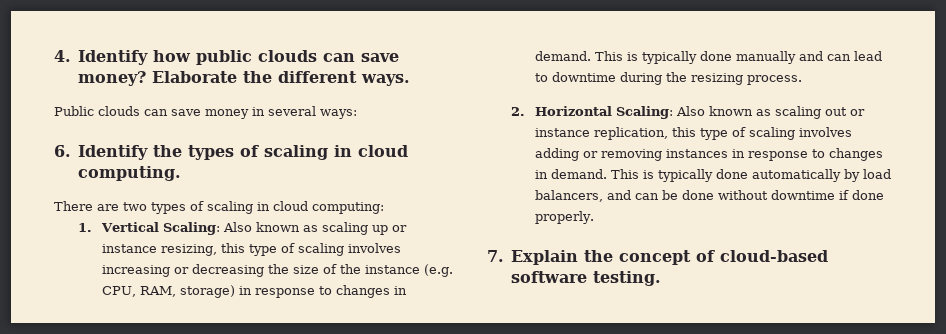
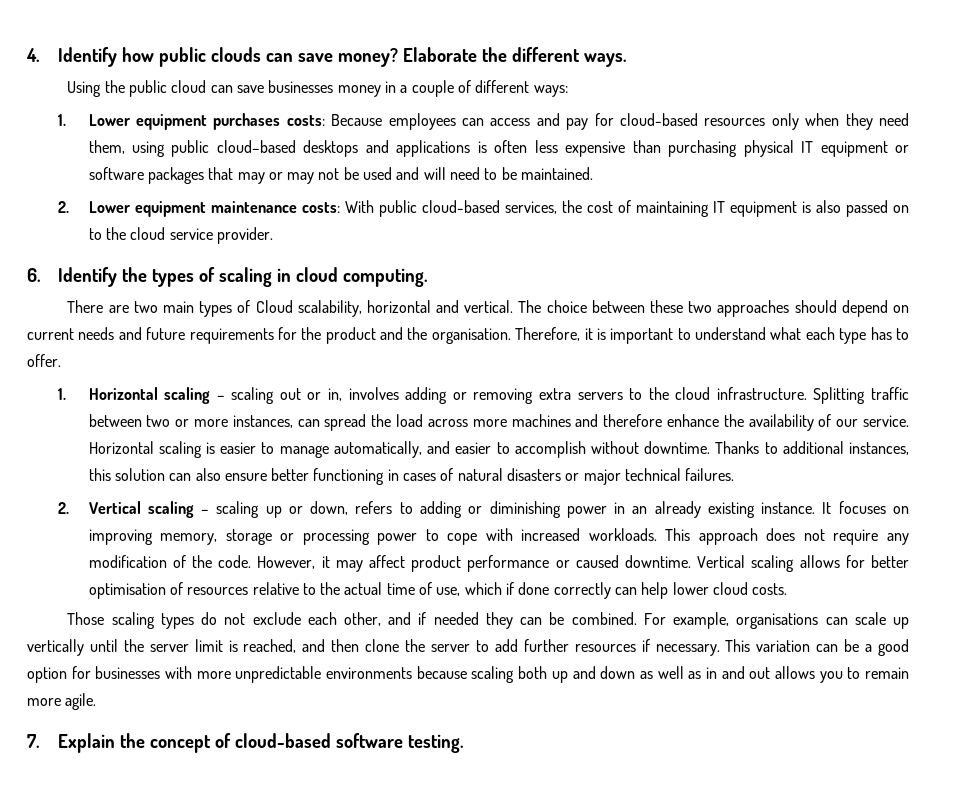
[54,106,201,116] Public clouds can save -> [67,80,334,97] Using the public cloud can save businesses
[268,106,357,119] several ways: -> [400,80,568,97] [57,113,909,130] [88,140,909,157] [88,167,594,184] [57,200,910,217] [88,227,273,244] a couple of different ways: // 1. Lower equipment purchases costs: Because employees can access and pay for cloud-based resources only when they need them, using public cloud–based desktops and applications is often less expensive than purchasing physical IT equipment or software packages that may or may not be used and will need to be maintained. // 2. Lower equipment maintenance costs: With public cloud-based services, the cost of maintaining IT equipment is also passed on to the cloud service provider.
[151,201,384,214] [77,222,407,235] [101,243,401,256] [101,264,453,277] [101,285,407,298] [534,51,882,64] [534,72,802,85] [510,106,865,119] [534,127,852,140] [534,148,883,161] [534,169,891,182] [534,190,884,202] [534,211,594,224] types of scaling in cloud computing: // 1. Vertical Scaling: Also known as scaling up or instance resizing, this type of scaling involves increasing or decreasing the size of the instance (e.g. CPU, RAM, storage) in response to changes in demand. This is typically done manually and can lead to downtime during the resizing process. // 2. Horizontal Scaling: Also known as scaling out or instance replication, this type of scaling involves adding or removing instances in response to changes in demand. This is typically done automatically by load balancers, and can be done without downtime if done properly. -> [162,300,910,317] [27,327,910,344] [27,354,61,367] [57,387,909,404] [88,414,909,431] [88,441,909,458] [88,468,735,485] [57,501,909,518] [88,528,909,545] [88,555,910,572] [88,582,788,599] [67,612,909,629] [27,639,910,656] [27,666,909,683] [27,693,97,710] main types of Cloud scalability, horizontal and vertical. The choice between these two approaches should depend on current needs and future requirements for the product and the organisation. Therefore, it is important to understand what each type has to offer. // 1. Horizontal scaling – scaling out or in, involves adding or removing extra servers to the cloud infrastructure. Splitting traffic between two or more instances, can spread the load across more machines and therefore enhance the availability of our service. Horizontal scaling is easier to manage automatically, and easier to accomplish without downtime. Thanks to additional instances, this solution can also ensure better functioning in cases of natural disasters or major technical failures. // 2. Vertical scaling – scaling up or down, refers to adding or diminishing power in an already existing instance. It focuses on improving memory, storage or processing power to cope with increased workloads. This approach does not require any modification of the code. However, it may affect product performance or caused downtime. Vertical scaling allows for better optimisation of resources relative to the actual time of use, which if done correctly can help lower cloud costs. // Those scaling types do not exclude each other, and if needed they can be combined. For example, organisations can scale up vertically until the server limit is reached, and then clone the server to add further resources if necessary. This variation can be a good option for businesses with more unpredictable environments because scaling both up and down as well as in and out allows you to remain more agile.

